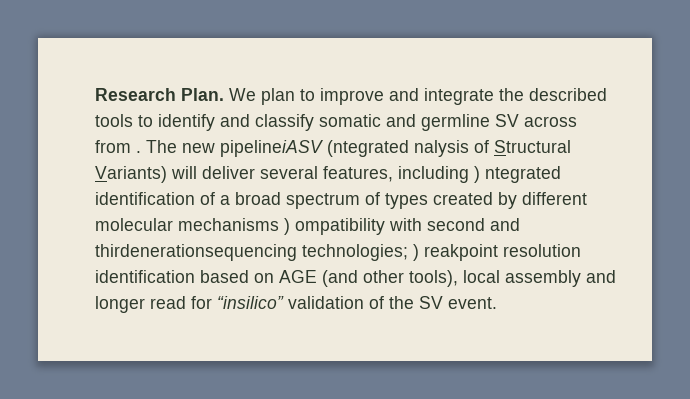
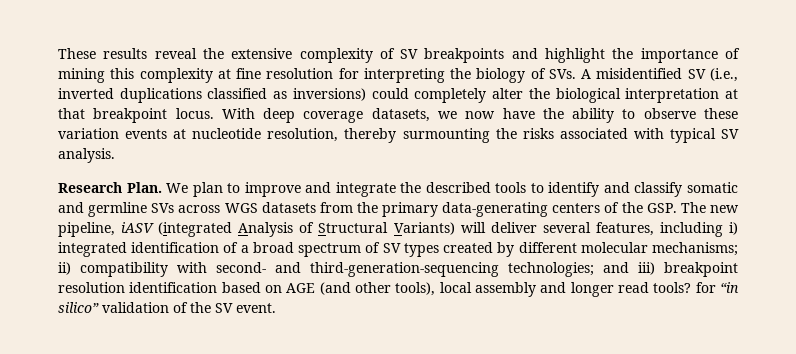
(95, 94) none -> [58,48,740,63] [58,68,738,83] [58,88,739,103] [58,108,739,123] [58,128,740,143] [58,148,115,163] These results reveal the extensive complexity of SV breakpoints and highlight the importance of mining this complexity at fine resolution for interpreting the biology of SVs. A misidentified SV (i.e., inverted duplications classified as inversions) could completely alter the biological interpretation at that breakpoint locus. With deep coverage datasets, we now have the ability to observe these variation events at nucleotide resolution, thereby surmounting the risks associated with typical SV analysis. //
[495,114,577,127] [95,140,469,157] SV across from . The new pipelineiASV (ntegrated nalysis -> [151,202,739,217] [58,222,294,237] SVs across WGS datasets from the primary data-generating centers of the GSP. The new pipeline, iASV (integrated Analysis
[474,166,561,183] ) ntegrated -> [729,222,739,235] [58,242,127,257] i) integrated
(380, 198) none -> [382,243,401,253] SV
[178,218,520,235] [95,244,498,261] mechanisms ) ompatibility with second and thirdenerationsequencing technologies; ) reakpoint -> [652,242,738,256] [58,262,738,277] mechanisms; ii) compatibility with second- and third-generation-sequencing technologies; and iii) breakpoint
[191,296,284,309] for “insilico” -> [653,282,740,293] [58,302,99,313] tools? for “in silico”

